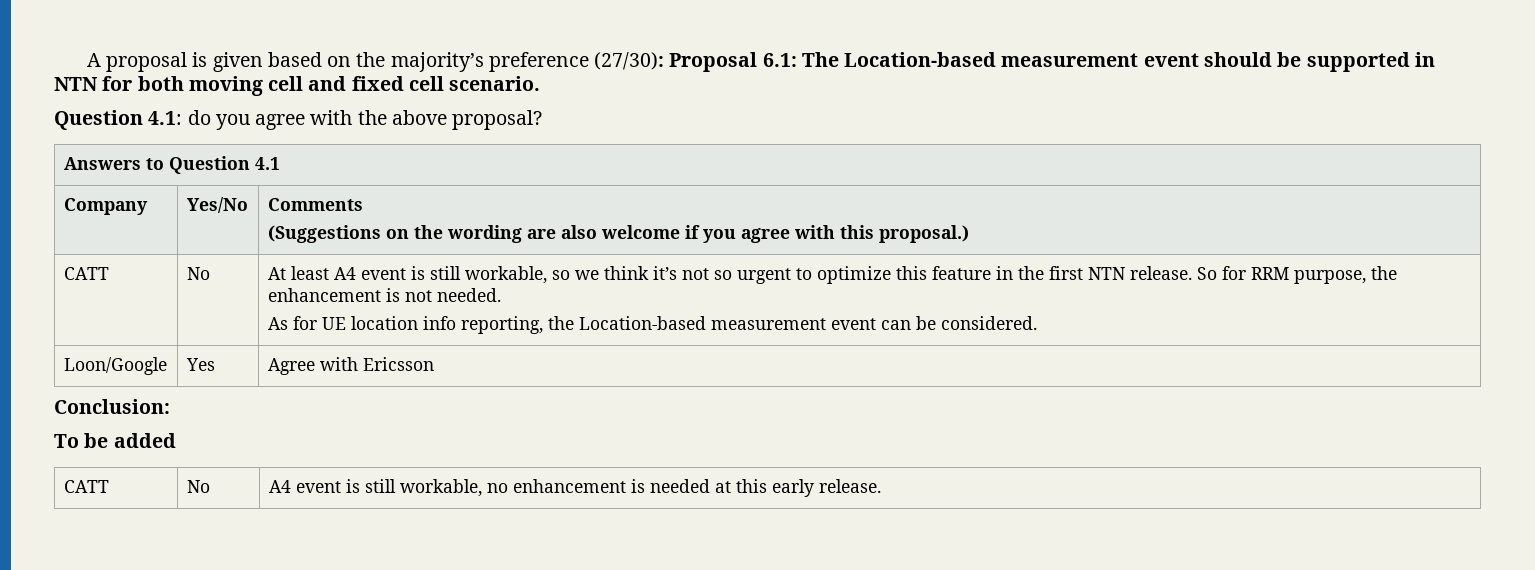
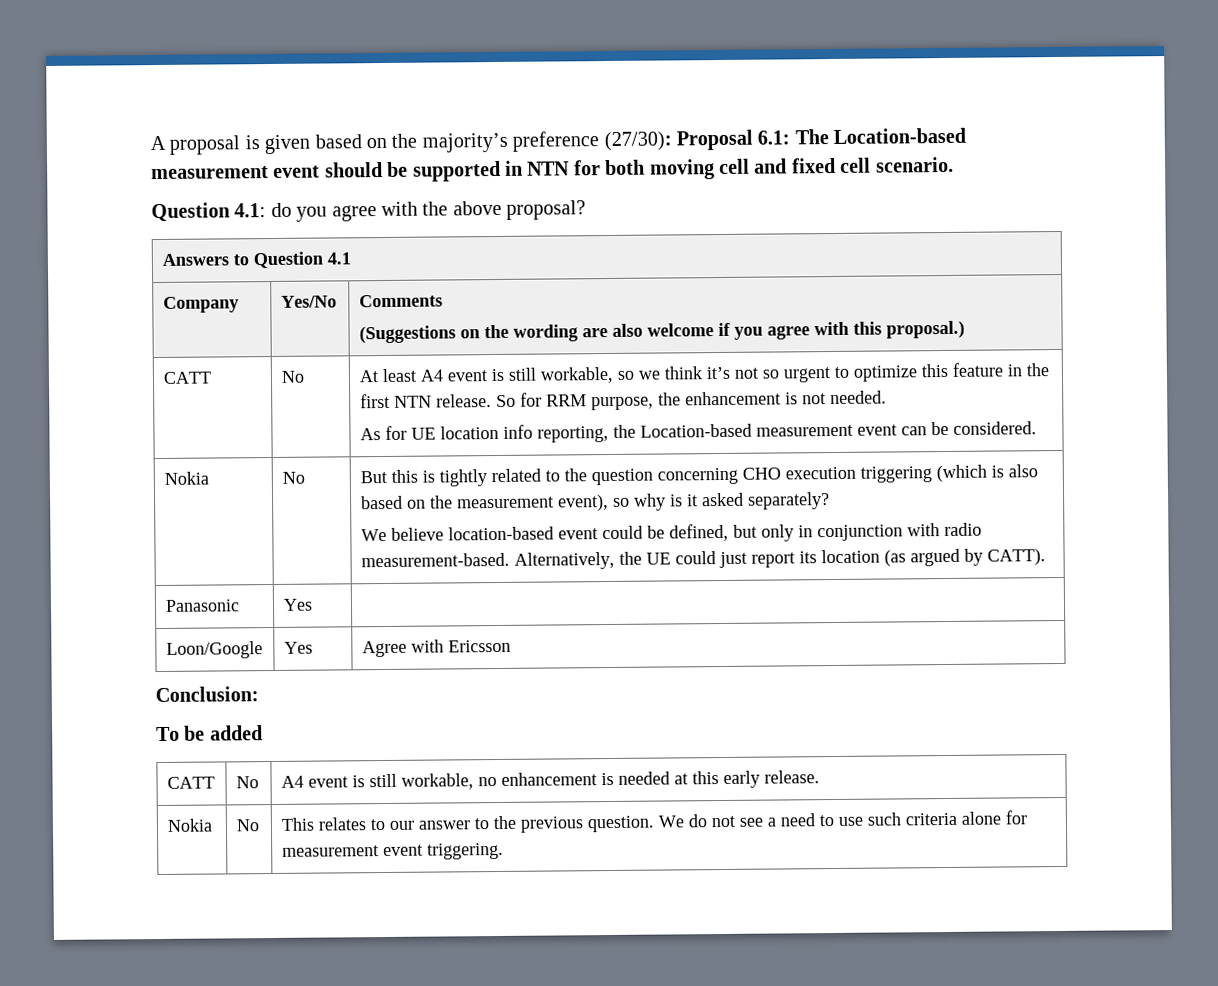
(1037, 323) none -> [163,471,209,485] [281,471,305,484] [359,464,1038,487] [360,492,830,512] [360,522,982,542] [360,548,1046,570] [164,599,240,612] [282,598,313,611] // Nokia | No | But this is tightly related to the question concerning CHO execution triggering (which is also based on the measurement event), so why is it asked separately? // We believe location-based event could be defined, but only in conjunction with radio measurement-based. Alternatively, the UE could just report its location (as argued by CATT). // Panasonic | Yes |
(881, 486) none -> [166,818,212,832] [235,819,259,832] [280,810,1027,833] [281,842,504,860] // Nokia | No | This relates to our answer to the previous question. We do not see a need to use such criteria alone for measurement event triggering.

